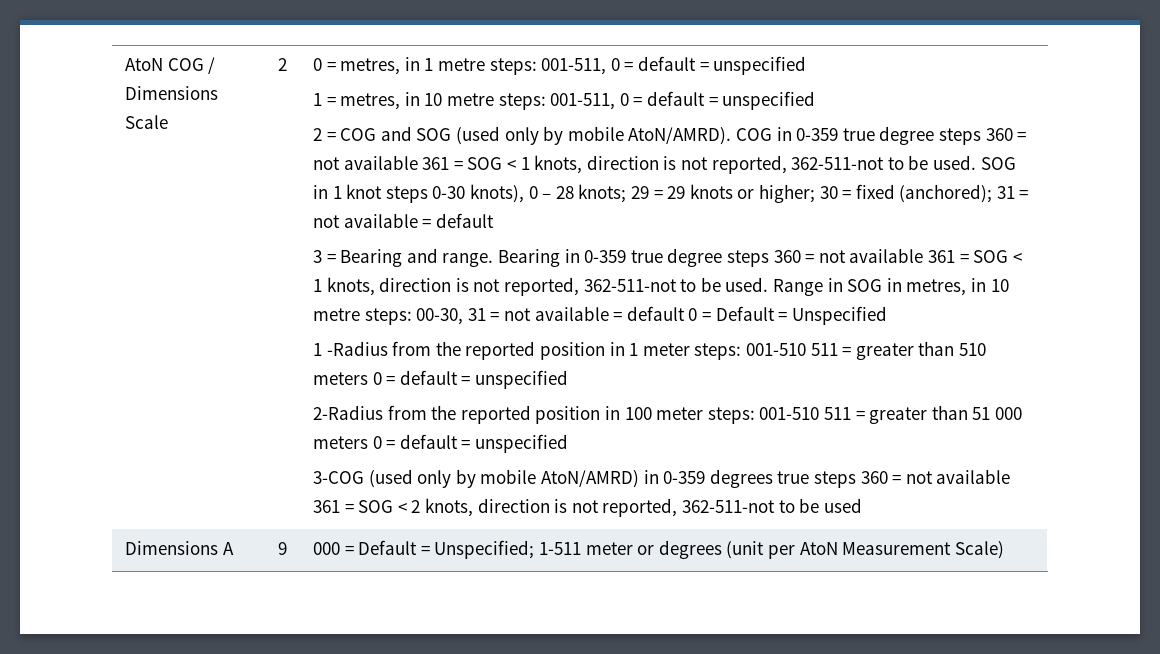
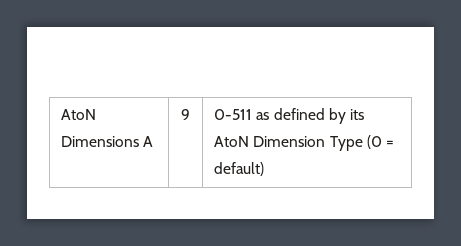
[125,57,216,74] [125,86,219,100] [125,115,169,129] [278,58,287,71] [313,56,807,75] [313,91,816,110] [313,126,1027,145] [313,155,1016,174] [313,184,1029,203] [313,213,494,228] [313,248,1022,267] [313,277,1009,296] [313,306,887,325] [313,341,986,360] [313,370,569,389] [313,405,1022,424] [313,434,569,453] [313,469,1011,488] [313,498,862,517] [125,541,234,555] [278,542,287,555] [313,540,1004,559] AtoN COG / Dimensions Scale | 2 | 0 = metres, in 1 metre steps: 001-511, 0 = default = unspecified // 1 = metres, in 10 metre steps: 001-511, 0 = default = unspecified // 2 = COG and SOG (used only by mobile AtoN/AMRD). COG in 0-359 true degree steps 360 = not available 361 = SOG < 1 knots, direction is not reported, 362-511-not to be used. SOG in 1 knot steps 0-30 knots), 0 – 28 knots; 29 = 29 knots or higher; 30 = fixed (anchored); 31 = not available = default // 3 = Bearing and range. Bearing in 0-359 true degree steps 360 = not available 361 = SOG < 1 knots, direction is not reported, 362-511-not to be used. Range in SOG in metres, in 10 metre steps: 00-30, 31 = not available = default 0 = Default = Unspecified // 1 -Radius from the reported position in 1 meter steps: 001-510 511 = greater than 510 meters 0 = default = unspecified // 2-Radius from the reported position in 100 meter steps: 001-510 511 = greater than 51 000 meters 0 = default = unspecified // 3-COG (used only by mobile AtoN/AMRD) in 0-359 degrees true steps 360 = not available 361 = SOG < 2 knots, direction is not reported, 362-511-not to be used // Dimensions A | 9 | 000 = Default = Unspecified; 1-511 meter or degrees (unit per AtoN Measurement Scale) -> [61,109,97,120] [61,136,154,147] [181,109,190,120] [214,108,364,124] [214,135,394,151] [214,162,265,176] AtoN Dimensions A | 9 | 0-511 as defined by its AtoN Dimension Type (0 = default)

